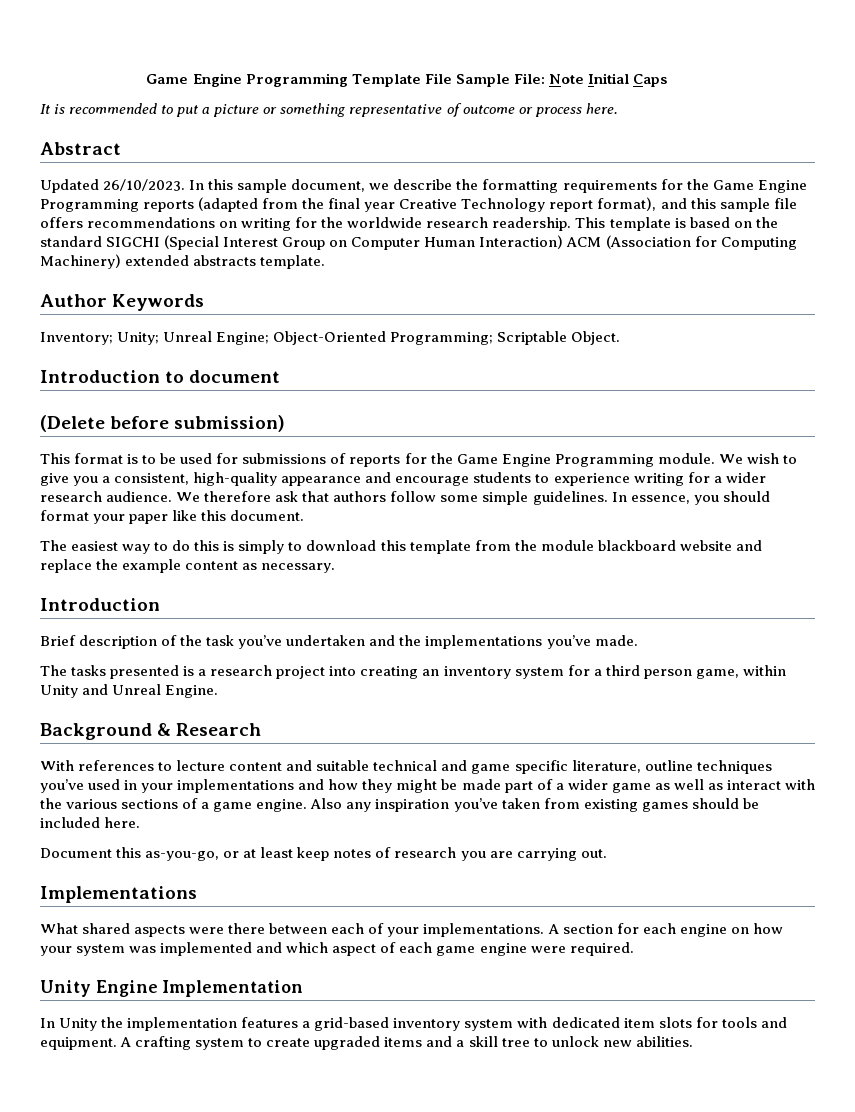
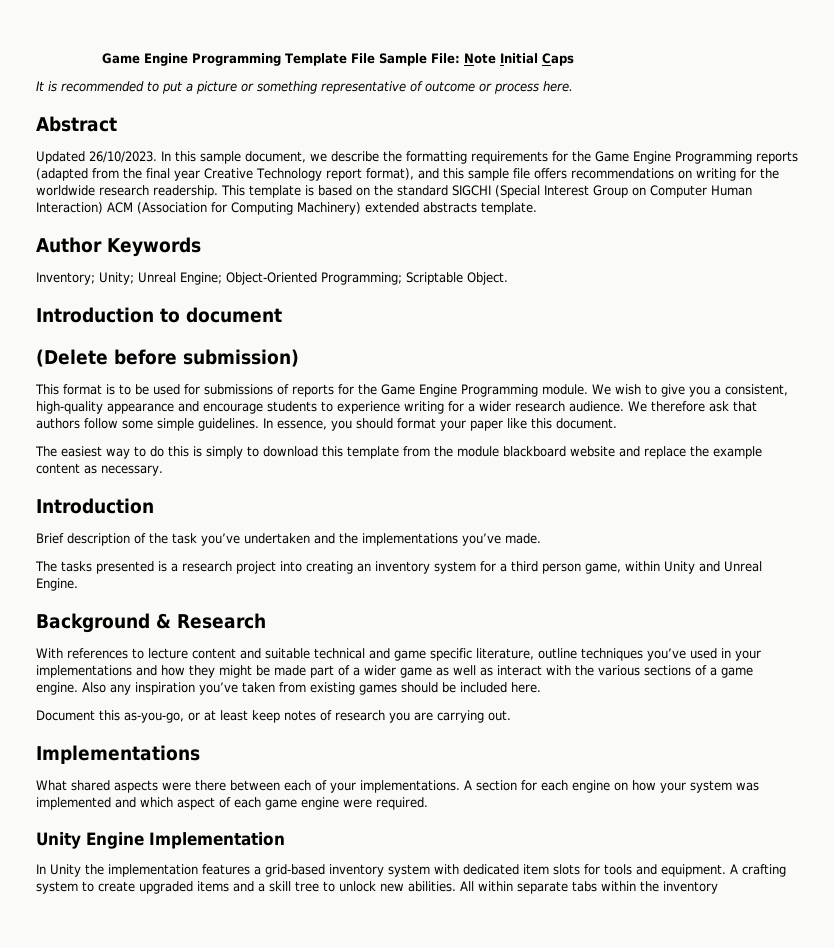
(693, 1041) none -> [460,881,718,894] All within separate tabs within the inventory

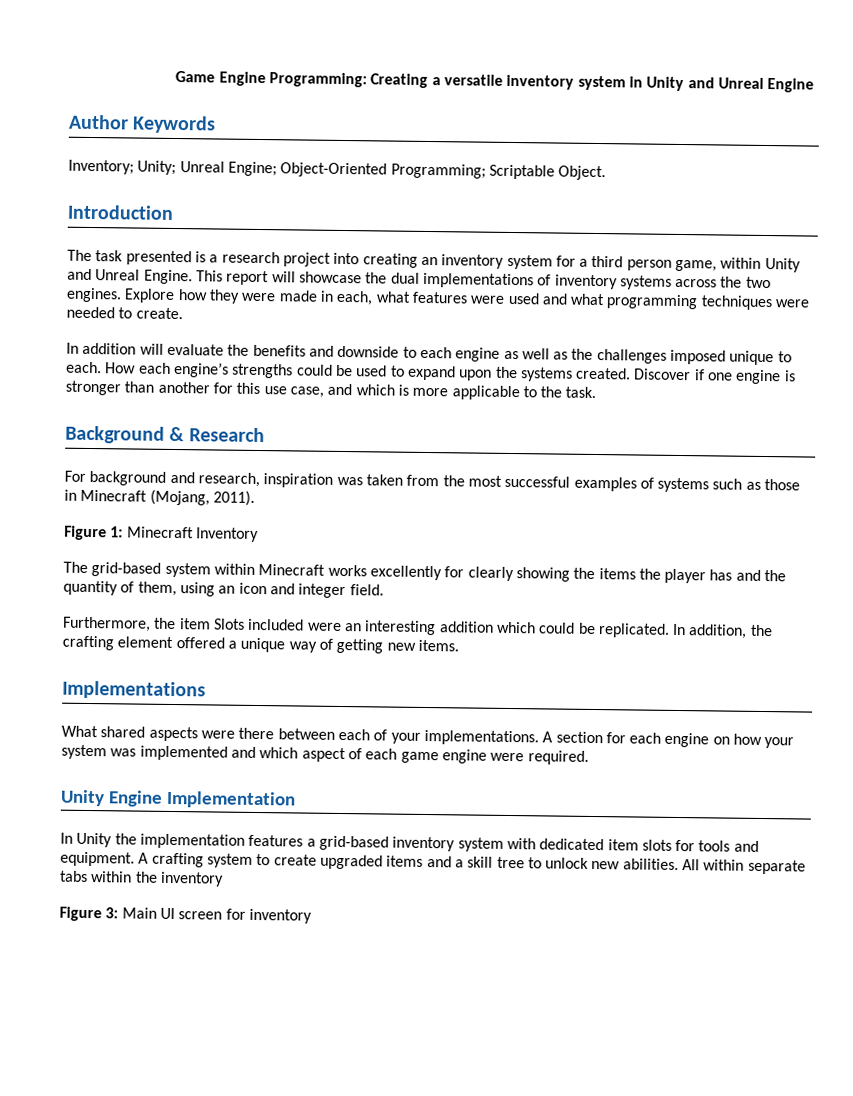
[102,53,575,66] [36,81,573,94] [36,116,117,132] [36,151,798,164] [36,168,779,181] [36,185,752,198] [36,202,537,215] Game Engine Programming Template File Sample File: Note Initial Caps // It is recommended to put a picture or something representative of outcome or process here. // Abstract // Updated 26/10/2023. In this sample document, we describe the formatting requirements for the Game Engine Programming reports (adapted from the final year Creative Technology report format), and this sample file offers recommendations on writing for the worldwide research readership. This template is based on the standard SIGCHI (Special Interest Group on Computer Human Interaction) ACM (Association for Computing Machinery) extended abstracts template. -> [175,70,815,93] Game Engine Programming: Creating a versatile inventory system in Unity and Unreal Engine
[160,307,282,323] [36,349,299,367] [35,384,788,397] [36,401,757,414] [36,418,617,431] [35,446,762,459] [36,463,163,476] [36,498,154,514] [36,533,541,546] [35,561,92,572] to document // (Delete before submission) // This format is to be used for submissions of reports for the Game Engine Programming module. We wish to give you a consistent, high-quality appearance and encourage students to experience writing for a wider research audience. We therefore ask that authors follow some simple guidelines. In essence, you should format your paper like this document. // The easiest way to do this is simply to download this template from the module blackboard website and replace the example content as necessary. // Introduction // Brief description of the task you’ve undertaken and the implementations you’ve made. // The tasks -> [67,249,124,262] // The task
[36,613,266,633] [36,648,761,661] [36,665,753,678] [36,682,541,695] [36,710,511,723] // Background & Research // With references to lecture content and suitable technical and game specific literature, outline techniques you’ve used in your implementations and how they might be made part of a wider game as well as interact with the various sections of a game engine. Also any inspiration you’ve taken from existing games should be included here. // Document this as-you-go, or at least keep notes of research you are carrying out. -> [195,270,771,290] [66,287,810,311] [66,306,183,320] [66,342,792,366] [66,361,796,385] [65,380,597,401] [65,425,265,444] [64,470,801,493] [64,489,255,506] [64,525,259,543] [63,561,787,584] [63,580,384,599] [62,616,773,639] [62,635,459,654] This report will showcase the dual implementations of inventory systems across the two engines. Explore how they were made in each, what features were used and what programming techniques were needed to create. // In addition will evaluate the benefits and downside to each engine as well as the challenges imposed unique to each. How each engine’s strengths could be used to expand upon the systems created. Discover if one engine is stronger than another for this use case, and which is more applicable to the task. // Background & Research // For background and research, inspiration was taken from the most successful examples of systems such as those in Minecraft (Mojang, 2011). // Figure 1: Minecraft Inventory // The grid-based system within Minecraft works excellently for clearly showing the items the player has and the quantity of them, using an icon and integer field. // Furthermore, the item Slots included were an interesting addition which could be replicated. In addition, the crafting element offered a unique way of getting new items.
(718, 887) none -> [59,906,312,924] // Figure 3: Main UI screen for inventory

